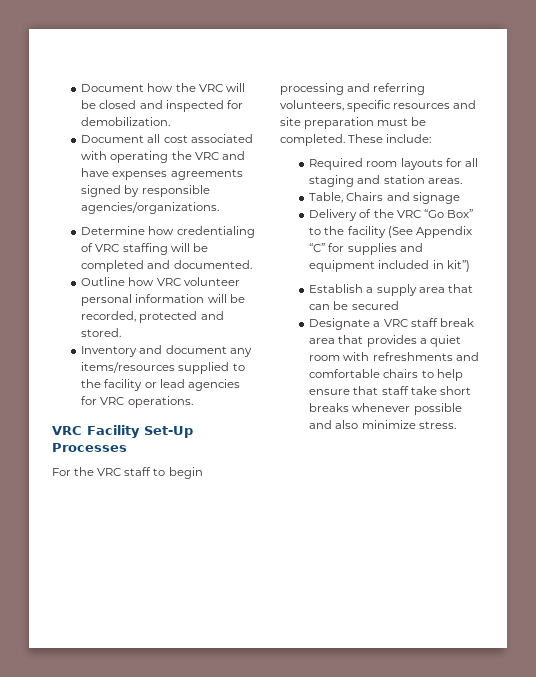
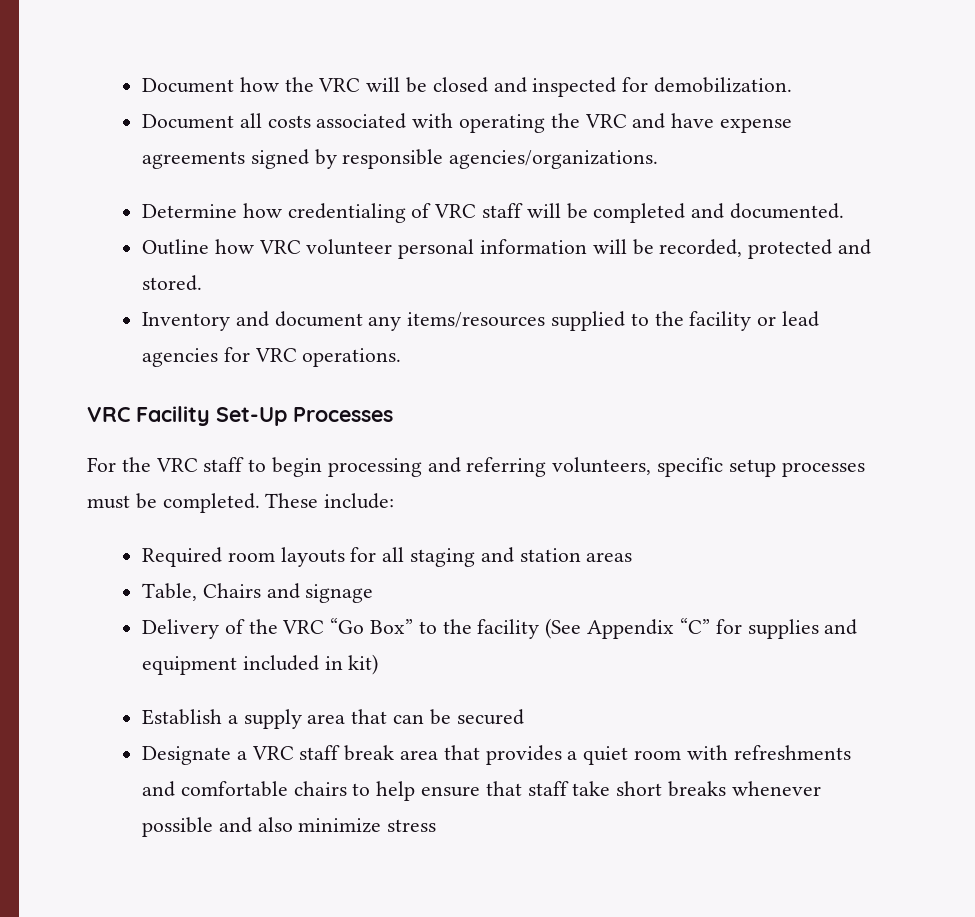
[163,135,188,143] cost -> [267,115,311,128] costs
[112,171,168,180] expenses -> [720,118,793,133] expense
[122,243,168,255] staffing -> [482,203,524,218] staff
[393,100,477,109] [280,117,375,129] resources and site preparation -> [728,459,865,477] setup processes
[427,178,462,184] areas. -> [586,552,633,562] areas
[446,260,470,272] kit”) -> [348,654,379,675] kit)
[418,421,456,429] stress. -> [387,819,437,832] stress

